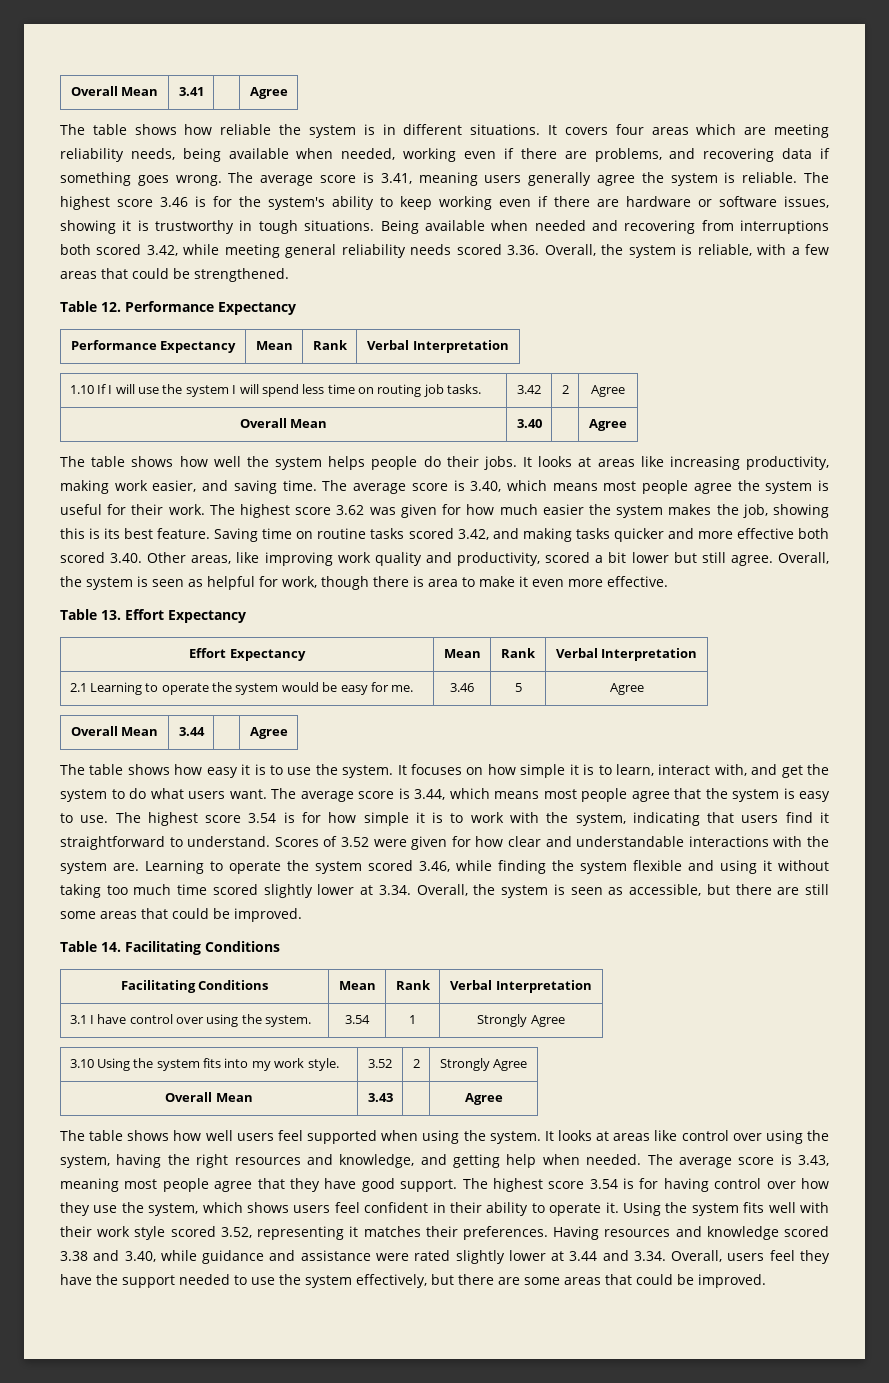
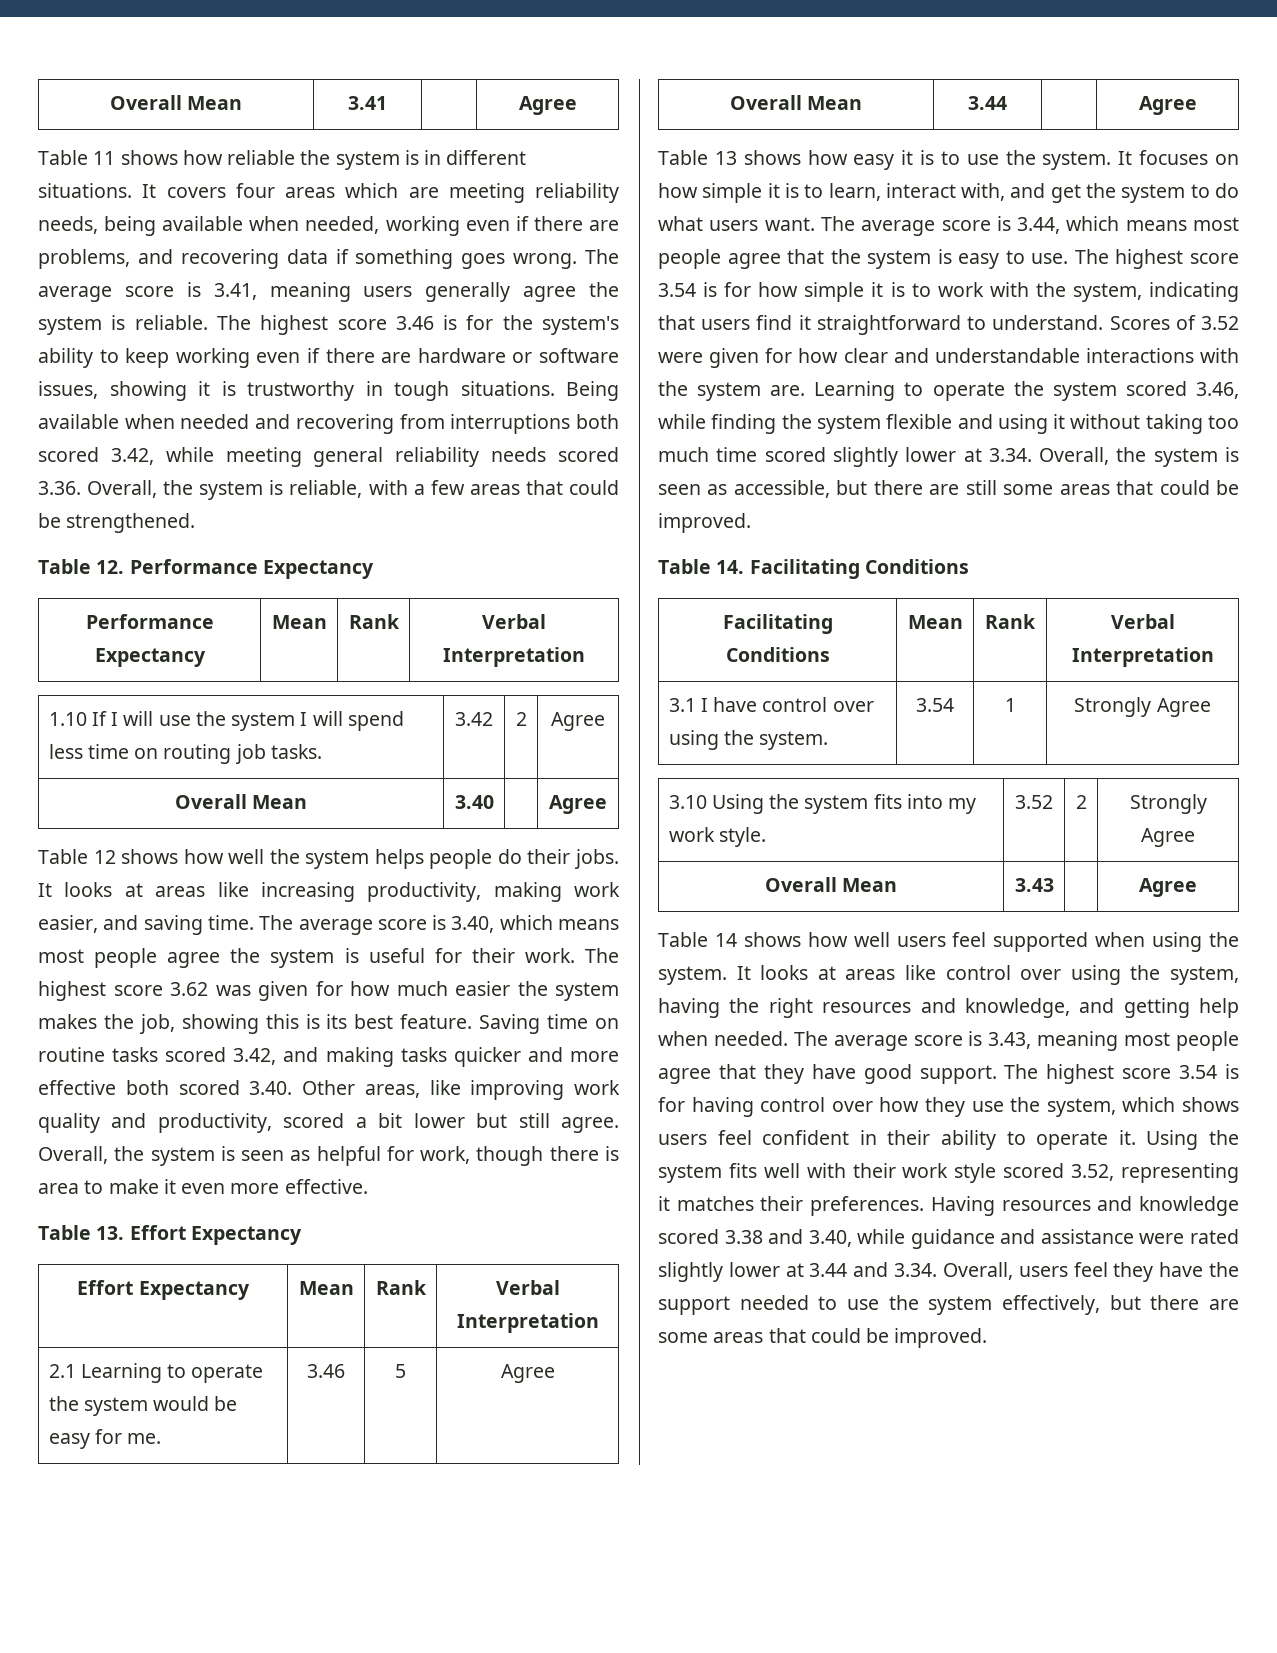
[60,124,127,135] The table -> [38,150,116,165] Table 11
[60,456,126,467] The table -> [38,849,116,864] Table 12
[60,764,124,775] The table -> [658,150,737,165] Table 13
[60,1130,124,1141] The table -> [658,932,737,947] Table 14

